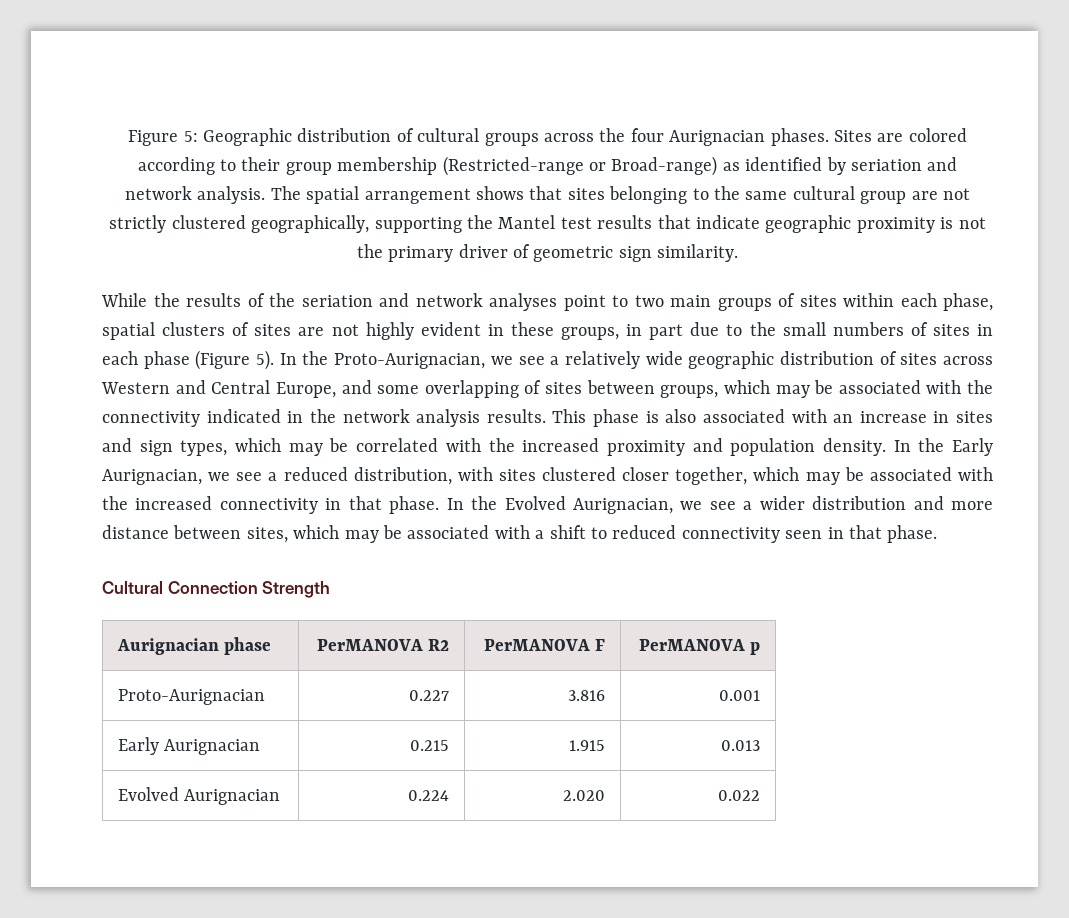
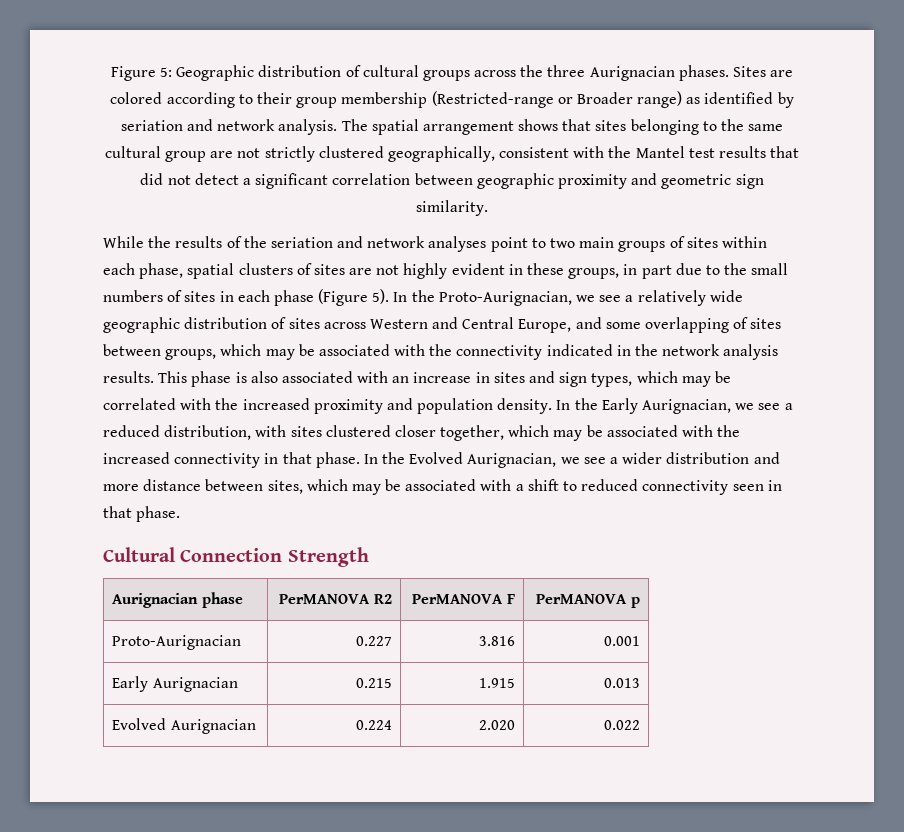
[630,128,664,142] four -> [547,65,586,77] three
[611,156,718,176] Broad-range) -> [576,91,683,108] Broader range)
[374,217,462,233] supporting -> [499,146,605,158] consistent with
[695,215,986,233] [356,244,530,262] indicate geographic proximity is not the primary driver of -> [140,173,658,189] did not detect a significant correlation between geographic proximity and

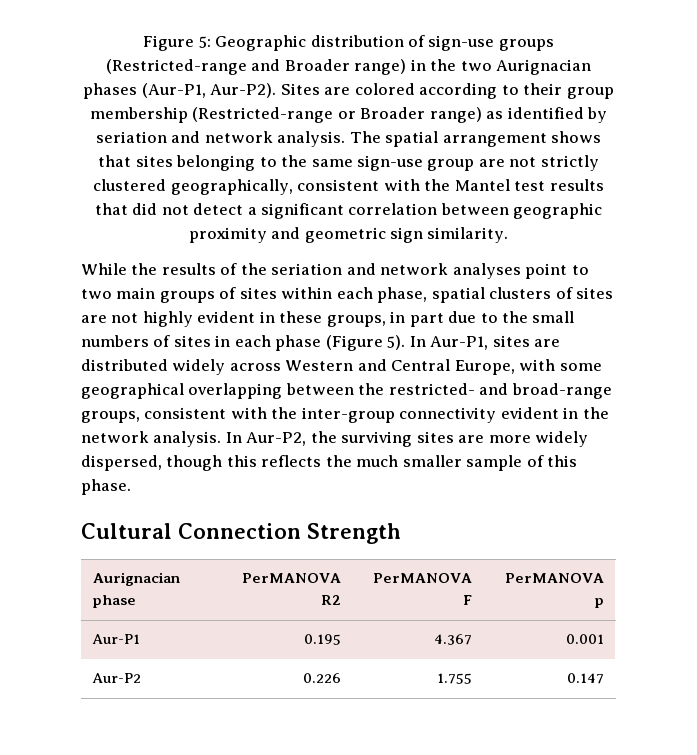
[362,65,729,81] cultural groups across the three Aurignacian phases. -> [428,35,554,51] [105,59,592,75] [83,83,277,99] sign-use groups (Restricted-range and Broader range) in the two Aurignacian phases (Aur-P1, Aur-P2).
[104,146,161,158] cultural -> [356,155,423,171] sign-use
[411,290,743,306] [103,317,320,333] the Proto-Aurignacian, we see a relatively wide geographic distribution of sites -> [430,335,561,350] [81,359,226,375] Aur-P1, sites are distributed widely
[575,317,782,333] [103,344,779,360] [103,371,731,387] [103,398,793,414] [103,425,741,441] [103,452,780,468] [103,479,782,495] [103,506,132,518] and some overlapping of sites between groups, which may be associated with the connectivity indicated in the network analysis results. This phase is also associated with an increase in sites and sign types, which may be correlated with the increased proximity and population density. In the Early Aurignacian, we see a reduced distribution, with sites clustered closer together, which may be associated with the increased connectivity in that phase. In the Evolved Aurignacian, we see a wider distribution and more distance between sites, which may be associated with a shift to reduced connectivity seen in that -> [519,359,602,371] [81,383,612,399] [81,407,609,423] [81,431,589,447] [81,455,578,471] with some geographical overlapping between the restricted- and broad-range groups, consistent with the inter-group connectivity evident in the network analysis. In Aur-P2, the surviving sites are more widely dispersed, though this reflects the much smaller sample of this
[112,635,242,650] [355,636,392,646] [478,636,515,646] [603,636,640,646] [112,676,238,692] [355,678,392,688] [478,678,515,688] [603,678,640,688] [112,718,256,734] [355,720,392,730] [478,720,515,730] [603,720,640,730] Proto-Aurignacian | 0.227 | 3.816 | 0.001 // Early Aurignacian | 0.215 | 1.915 | 0.013 // Evolved Aurignacian | 0.224 | 2.020 | 0.022 -> [92,634,141,644] [303,634,341,645] [433,634,472,645] [565,634,604,644] [92,673,142,683] [302,673,341,683] [436,673,472,684] [566,673,604,684] Aur-P1 | 0.195 | 4.367 | 0.001 // Aur-P2 | 0.226 | 1.755 | 0.147

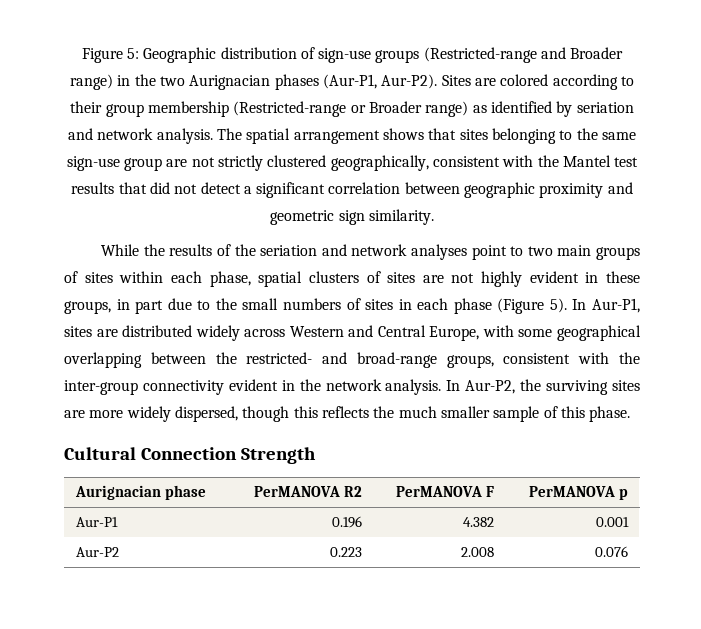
[303,634,341,645] [433,634,472,645] 0.195 | 4.367 -> [332,516,363,528] [463,517,495,527] 0.196 | 4.382
[302,673,341,683] [436,673,472,684] [566,673,604,684] 0.226 | 1.755 | 0.147 -> [330,547,363,557] [461,547,495,557] [595,546,629,557] 0.223 | 2.008 | 0.076

